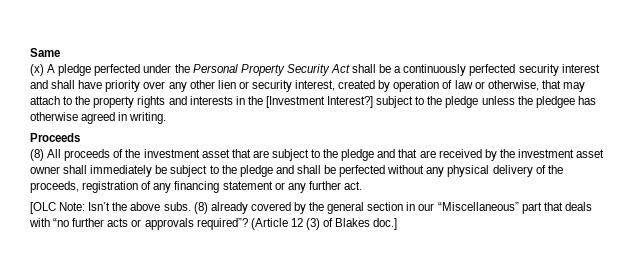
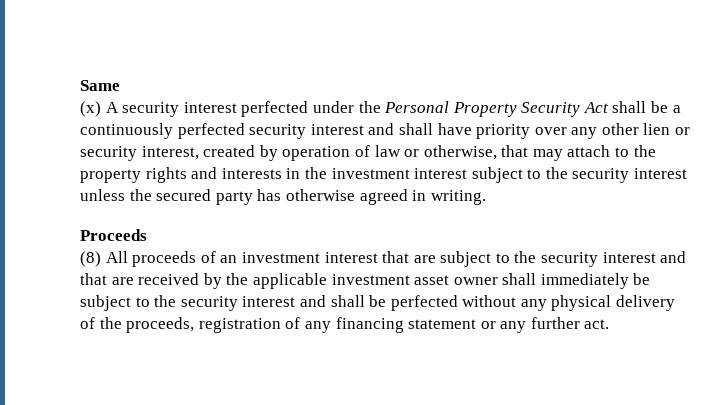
[58,64,92,76] pledge -> [122,102,237,117] security interest
[265,96,575,108] [Investment Interest?] subject to the pledge unless the pledgee -> [331,167,688,183] [80,189,253,205] investment interest subject to the security interest unless the secured party
[125,149,230,158] the investment asset -> [220,252,378,263] an investment interest
[341,149,375,161] pledge -> [541,252,656,267] security interest
(515, 153) none -> [252,273,327,289] applicable
[239,165,273,177] pledge -> [180,296,296,311] security interest
[30,202,592,214] [29,218,398,230] // [OLC Note: Isn’t the above subs. (8) already covered by the general section in our “Miscellaneous” part that deals with “no further acts or approvals required”? (Article 12 (3) of Blakes doc.] -> (610, 324) none

